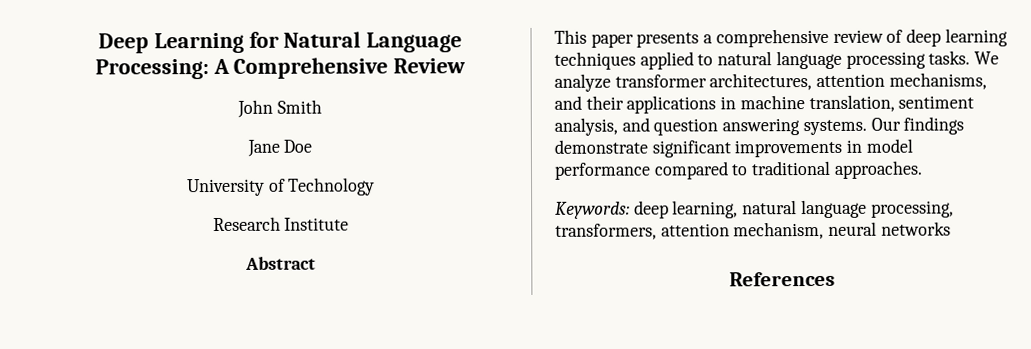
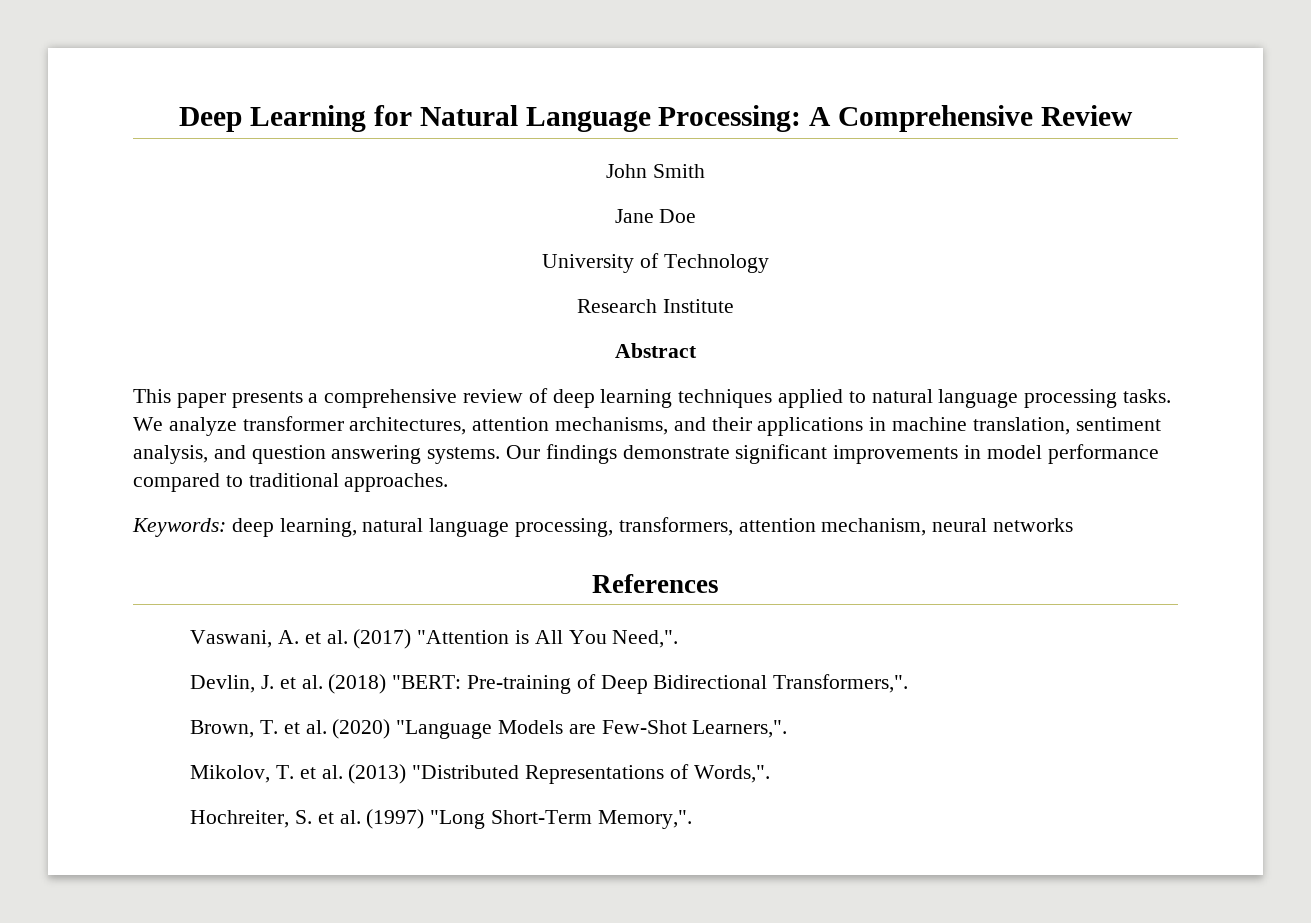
(835, 279) none -> [190,629,679,649] [190,674,909,694] [190,719,788,739] [190,764,770,784] [190,809,692,829] // Vaswani, A. et al. (2017) "Attention is All You Need,". // Devlin, J. et al. (2018) "BERT: Pre-training of Deep Bidirectional Transformers,". // Brown, T. et al. (2020) "Language Models are Few-Shot Learners,". // Mikolov, T. et al. (2013) "Distributed Representations of Words,". // Hochreiter, S. et al. (1997) "Long Short-Term Memory,".

